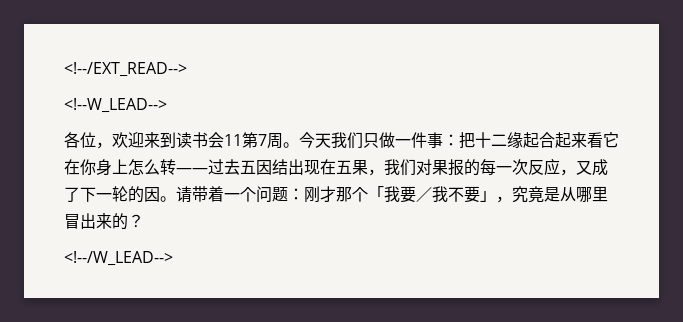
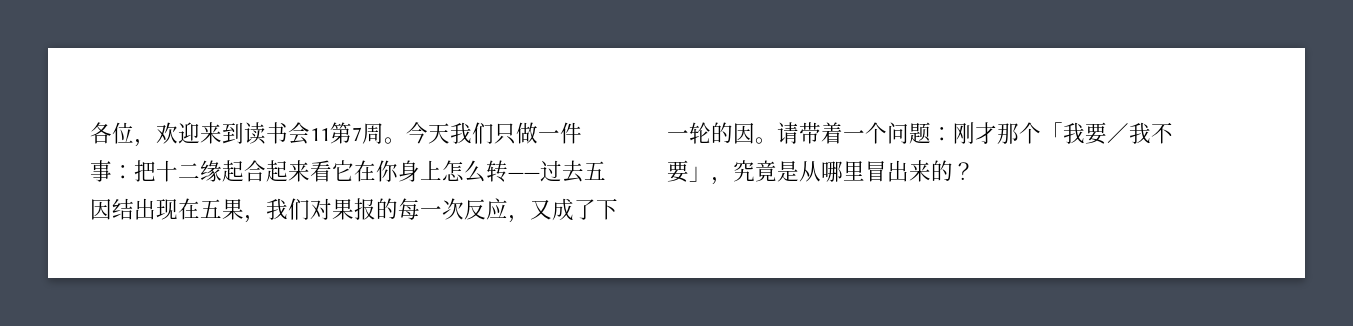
[64,62,187,77] [64,98,167,113] <!--/EXT_READ--> // <!--W_LEAD--> // -> (90, 133) none
[64,251,173,266] // <!--/W_LEAD--> -> (975, 171) none

